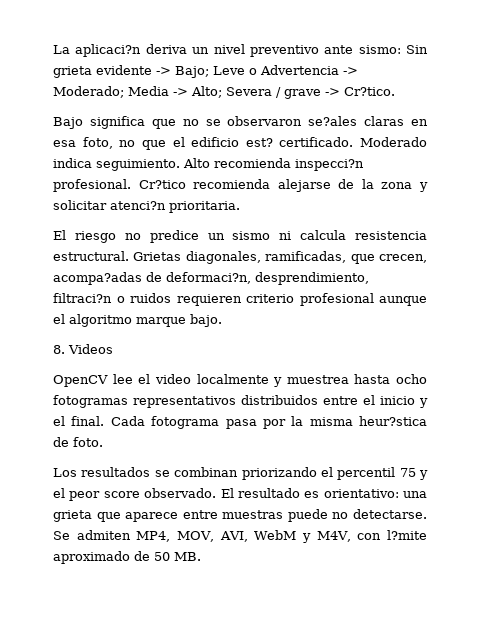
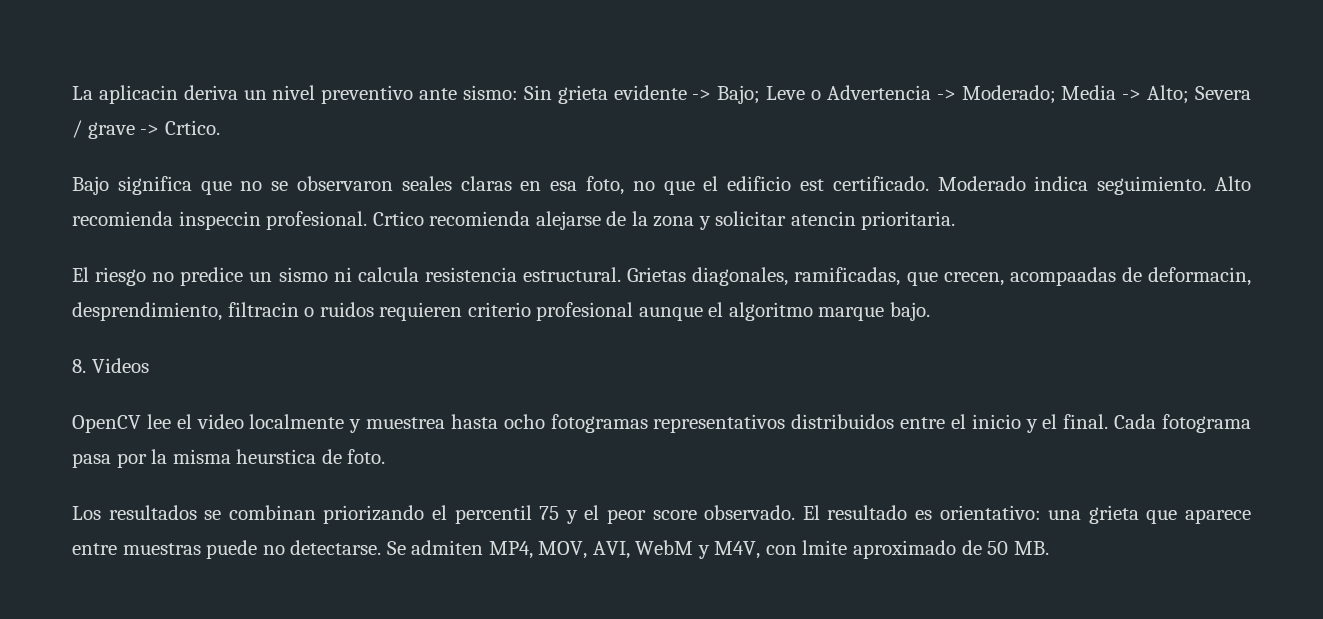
[75,44,142,57] aplicaci?n -> [98,85,178,104] aplicacin
[344,87,395,96] Cr?tico. -> [164,120,220,135] Crtico.
[308,116,358,126] se?ales -> [401,176,452,191] seales
[245,138,273,147] est? -> [799,179,824,191] est
[295,159,364,171] [53,179,186,192] inspecci?n profesional. Cr?tico -> [178,211,424,230] inspeccin profesional. Crtico
[110,201,166,210] atenci?n -> [790,211,856,226] atencin
[53,272,369,285] [53,293,112,303] acompa?adas de deformaci?n, desprendimiento, filtraci?n -> [1009,267,1251,286] [72,302,299,321] acompaadas de deformacin, desprendimiento, filtracin
[359,416,427,426] heur?stica -> [236,449,317,464] heurstica
[387,530,427,540] l?mite -> [802,540,848,555] lmite

